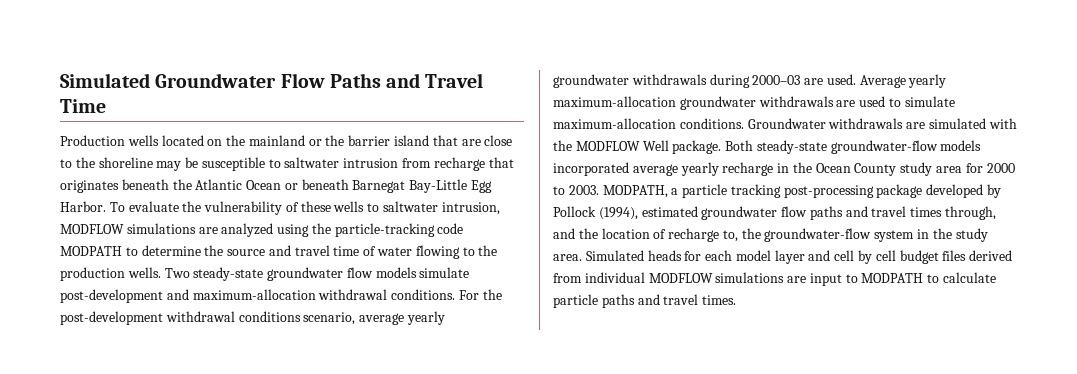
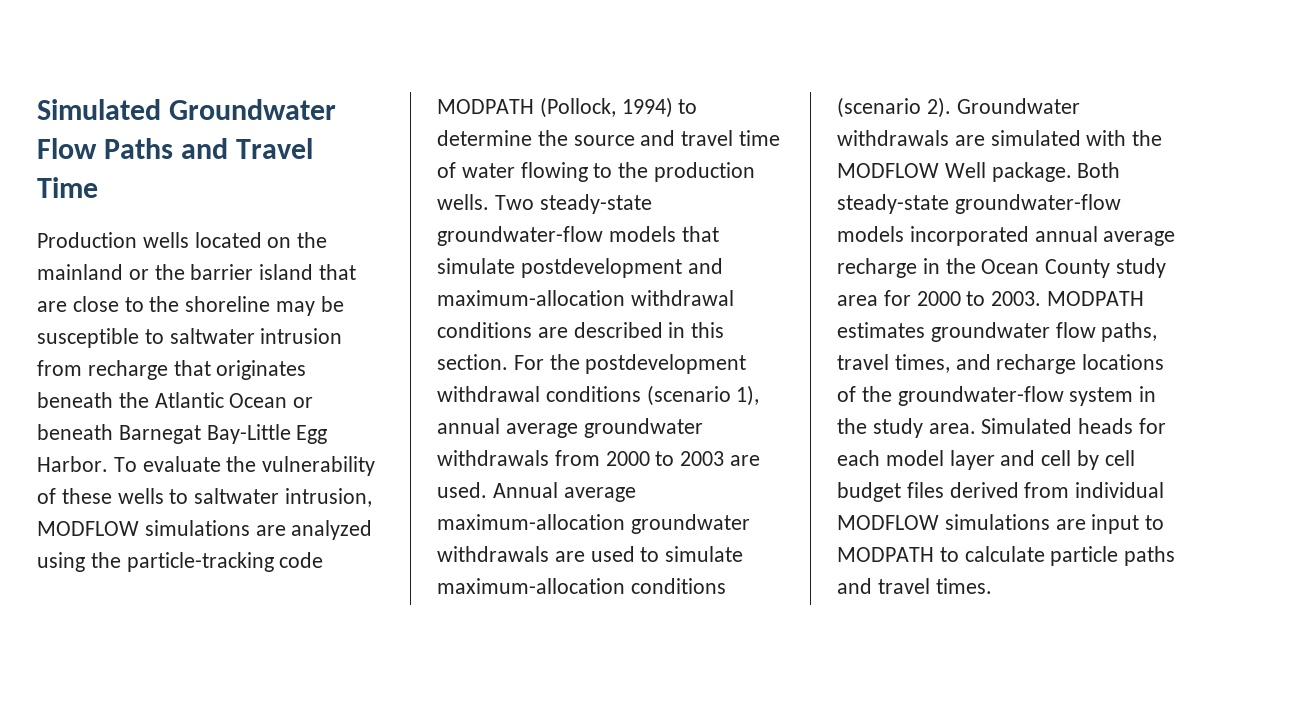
(122, 251) none -> [539,97,673,118] (Pollock, 1994)
[267,267,470,281] [60,289,456,303] groundwater flow models simulate post-development and maximum-allocation withdrawal conditions. -> [437,226,719,246] [437,258,723,278] [437,290,734,306] [437,322,725,338] [437,354,508,370] groundwater-flow models that simulate postdevelopment and maximum-allocation withdrawal conditions are described in this section.
[60,311,445,325] [553,74,947,88] post-development withdrawal conditions scenario, average yearly groundwater withdrawals during 2000–03 are used. Average yearly -> [585,354,747,374] [437,385,760,406] [437,418,703,438] [437,450,761,466] [437,482,636,502] postdevelopment withdrawal conditions (scenario 1), annual average groundwater withdrawals from 2000 to 2003 are used. Annual average
[679,118,744,129] conditions. -> [630,578,726,594] [837,97,951,118] conditions (scenario 2).
[632,162,719,176] average yearly -> [1034,226,1176,246] annual average
[602,184,1002,198] [553,206,997,220] [553,228,738,242] MODPATH, a particle tracking post-processing package developed by Pollock (1994), estimated groundwater flow paths and travel times through, and the location of recharge to, -> [1047,291,1145,306] [837,322,1158,342] [837,354,1165,374] [837,386,856,402] MODPATH estimates groundwater flow paths, travel times, and recharge locations of

